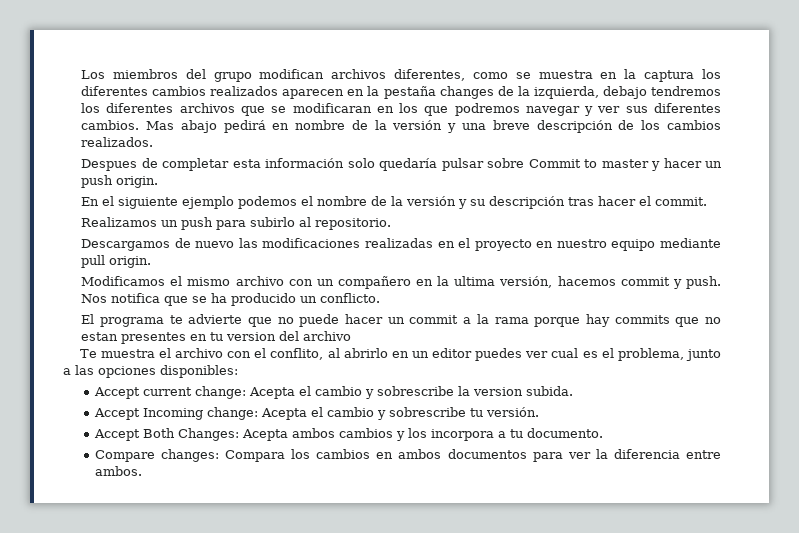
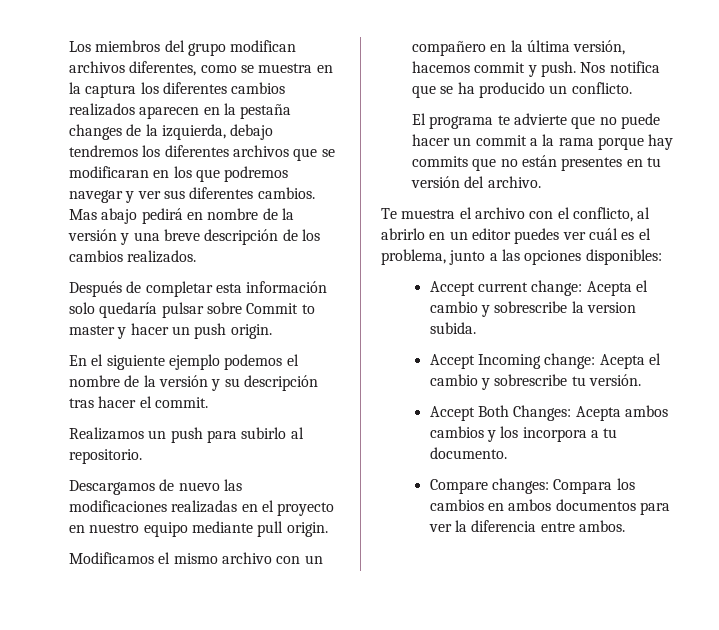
[81,159,138,171] Despues -> [69,281,123,297] Después
[454,276,496,286] ultima -> [527,40,571,52] última
[81,332,119,341] estan -> [522,155,558,167] están
[226,331,352,341] version del archivo -> [411,176,541,188] versión del archivo.
[270,348,324,360] conflito, -> [572,207,633,222] conflicto,
[551,348,579,358] cual -> [588,228,618,240] cuál

